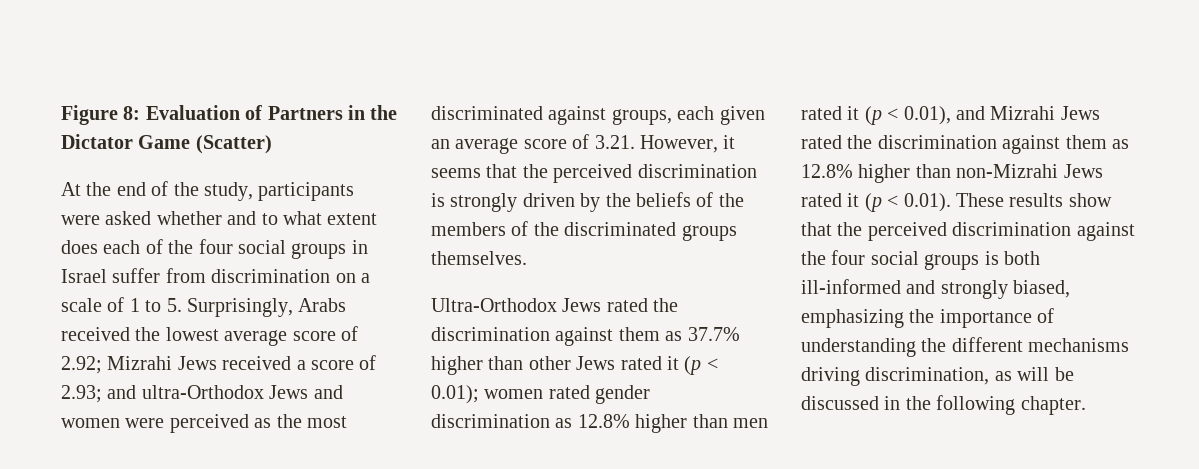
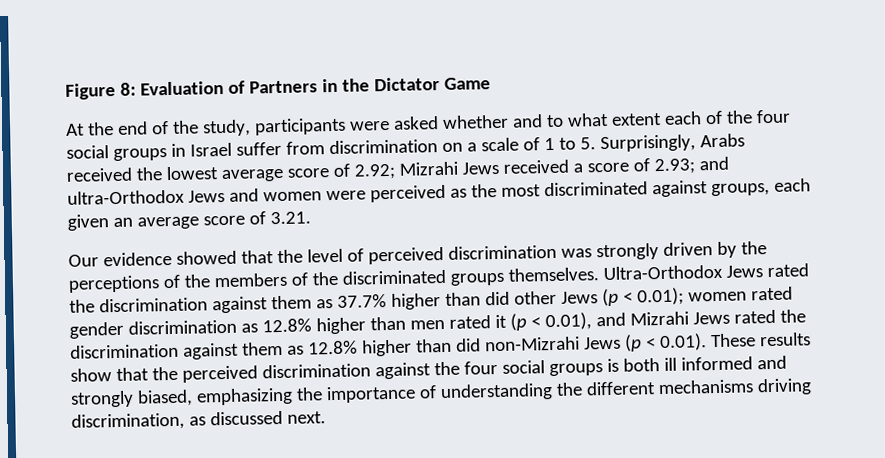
[195,135,272,154] (Scatter) -> (491, 83) none
[61,240,98,254] does -> (662, 119) none
[640,135,736,153] [431,164,757,183] [431,193,445,207] However, it seems that the perceived discrimination is -> [68,244,592,267] // Our evidence showed that the level of perceived discrimination was
[636,192,691,207] beliefs -> [68,275,160,293] perceptions
(527, 258) // -> (599, 274) none
(524, 363) none -> [484,291,510,306] did
[620,356,679,370] rated it -> (598, 297) none
(951, 171) none -> [455,338,481,352] did
[801,193,860,207] rated it -> (621, 343) none
[801,279,901,294] ill-informed -> [663,356,753,371] ill informed
[1017,367,1074,381] [801,395,1086,415] will be discussed in the following chapter. -> [209,410,326,426] discussed next.

